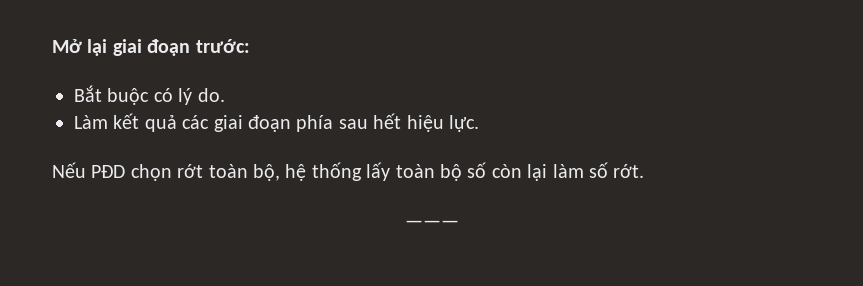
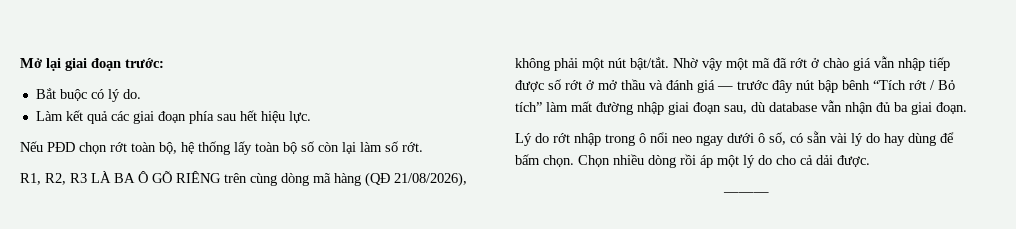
(645, 171) none -> [20,171,467,187] [515,56,950,71] [515,79,955,93] [515,100,967,115] [515,131,954,146] [515,154,870,168] // R1, R2, R3 LÀ BA Ô GÕ RIÊNG trên cùng dòng mã hàng (QĐ 21/08/2026), không phải một nút bật/tắt. Nhờ vậy một mã đã rớt ở chào giá vẫn nhập tiếp được số rớt ở mở thầu và đánh giá — trước đây nút bập bênh “Tích rớt / Bỏ tích” làm mất đường nhập giai đoạn sau, dù database vẫn nhận đủ ba giai đoạn. // Lý do rớt nhập trong ô nổi neo ngay dưới ô số, có sẵn vài lý do hay dùng để bấm chọn. Chọn nhiều dòng rồi áp một lý do cho cả dải được.

